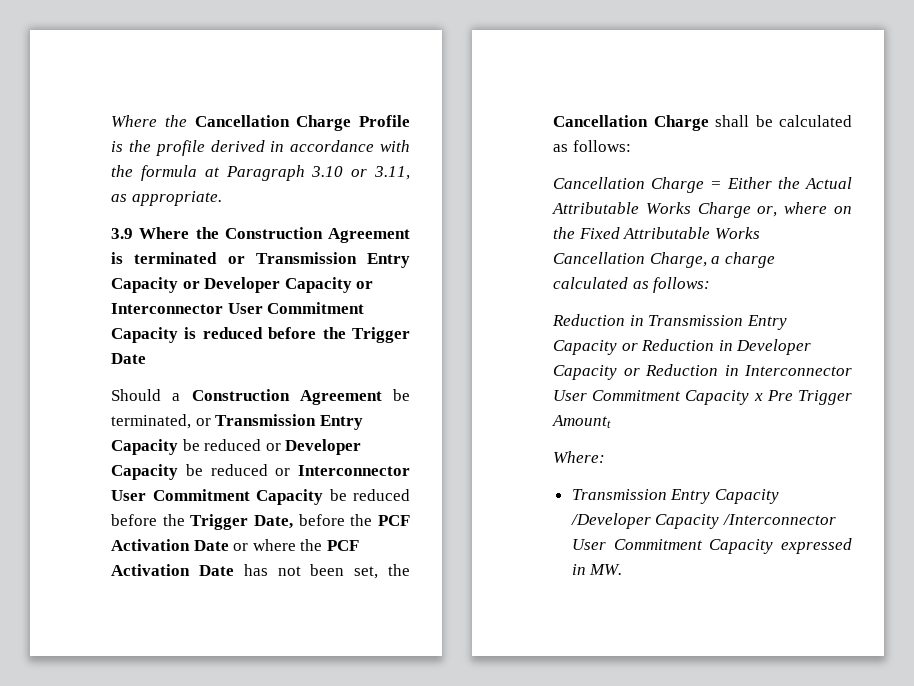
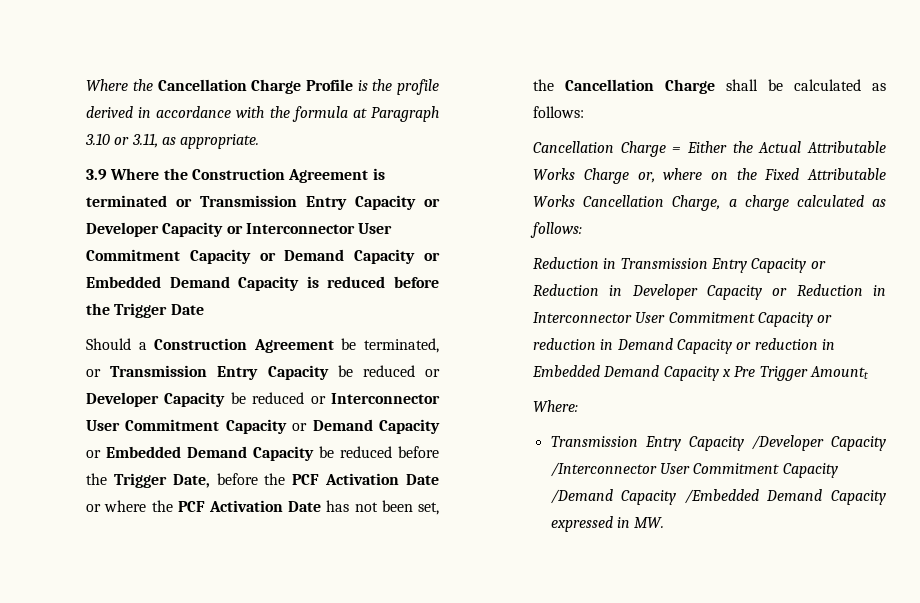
(179, 335) none -> [259,249,441,264] [86,276,300,291] or Demand Capacity or Embedded Demand Capacity
(324, 497) none -> [292,419,441,434] [86,446,315,461] or Demand Capacity or Embedded Demand Capacity
(750, 397) none -> [817,315,833,323] [533,338,836,354] [532,365,719,381] or reduction in Demand Capacity or reduction in Embedded Demand Capacity
(774, 546) none -> [550,489,886,505] /Demand Capacity /Embedded Demand Capacity

